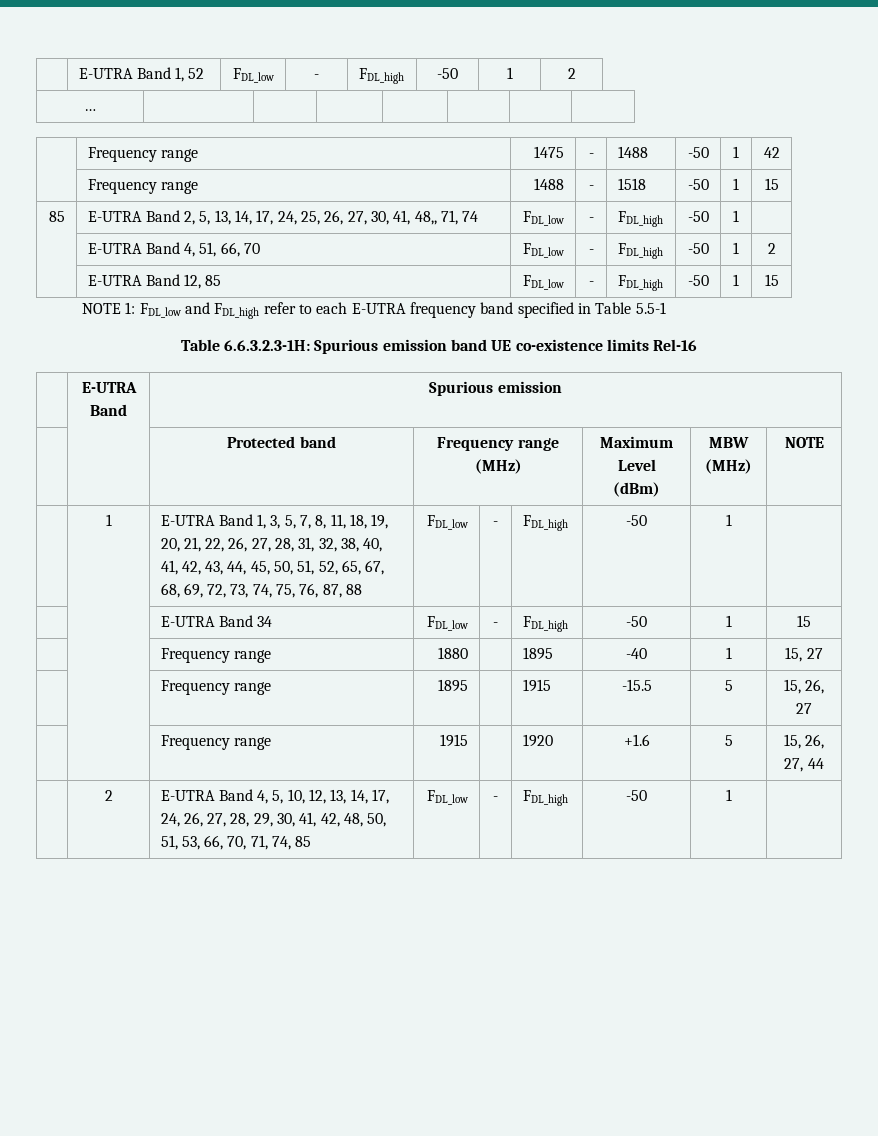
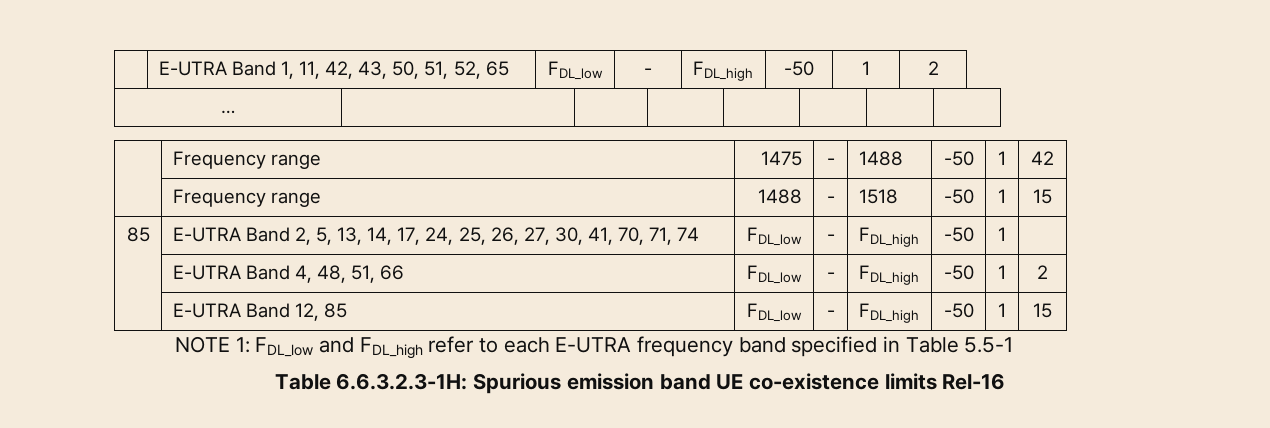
[78,67,205,82] | E-UTRA Band 1, 52 -> [158,61,509,79] | E-UTRA Band 1, 11, 42, 43, 50, 51, 52, 65
[414,211,437,225] 48,, -> [618,227,645,245] 70,
[199,242,261,257] 51, 66, 70 -> [316,265,405,283] 48, 51, 66
[81,382,137,393] [90,404,127,416] [429,381,562,396] [227,436,336,448] [437,437,559,451] [474,459,522,474] [600,436,673,448] [617,459,656,471] [613,482,660,497] [709,437,749,448] [705,459,752,474] [784,437,824,448] [105,514,112,526] [160,514,389,529] [160,537,383,552] [160,560,385,575] [160,583,363,598] [427,515,469,530] [493,521,498,526] [522,515,568,531] [626,515,647,526] [725,514,732,526] [160,615,273,627] [427,616,469,631] [493,622,498,627] [522,616,568,632] [626,616,647,627] [725,615,732,627] [797,615,811,627] [160,648,271,663] [438,647,469,659] [522,647,553,660] [626,648,647,659] [725,647,732,659] [785,647,823,662] [160,680,271,695] [438,679,469,692] [522,679,551,692] [621,679,652,691] [724,680,733,691] [783,679,825,694] [796,703,812,714] [160,735,271,750] [440,734,469,747] [522,734,553,747] [623,734,650,746] [724,735,733,746] [783,734,825,749] [784,758,824,772] [104,790,113,801] [160,789,390,804] [160,812,387,827] [160,835,312,850] [427,790,469,805] [493,796,498,801] [522,790,568,806] [626,790,647,801] [725,789,732,801] // | E-UTRA Band | Spurious emission // | | Protected band | Frequency range (MHz) | Maximum Level (dBm) | MBW (MHz) | NOTE // | 1 | E-UTRA Band 1, 3, 5, 7, 8, 11, 18, 19, 20, 21, 22, 26, 27, 28, 31, 32, 38, 40, 41, 42, 43, 44, 45, 50, 51, 52, 65, 67, 68, 69, 72, 73, 74, 75, 76, 87, 88 | FDL_low | - | FDL_high | -50 | 1 | // | | E-UTRA Band 34 | FDL_low | - | FDL_high | -50 | 1 | 15 // | | Frequency range | 1880 | | 1895 | -40 | 1 | 15, 27 // | | Frequency range | 1895 | | 1915 | -15.5 | 5 | 15, 26, 27 // | | Frequency range | 1915 | | 1920 | +1.6 | 5 | 15, 26, 27, 44 // | 2 | E-UTRA Band 4, 5, 10, 12, 13, 14, 17, 24, 26, 27, 28, 29, 30, 41, 42, 48, 50, 51, 53, 66, 70, 71, 74, 85 | FDL_low | - | FDL_high | -50 | 1 | -> (1006, 381) none

